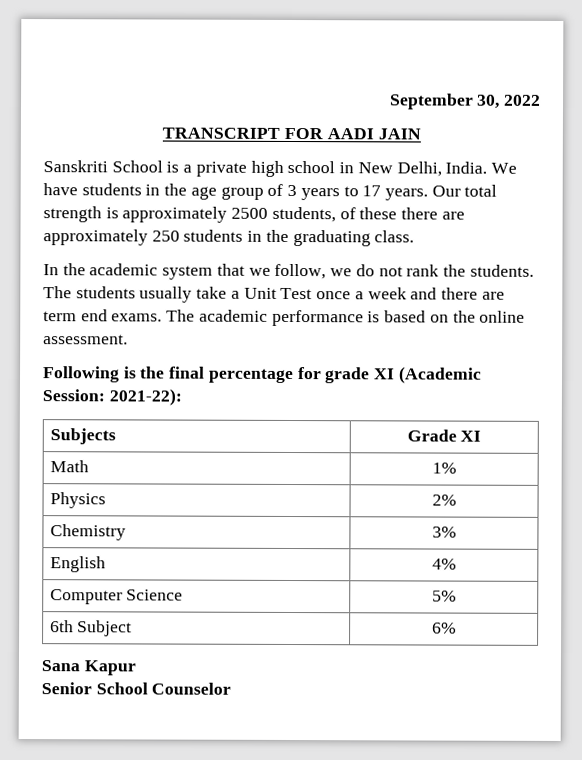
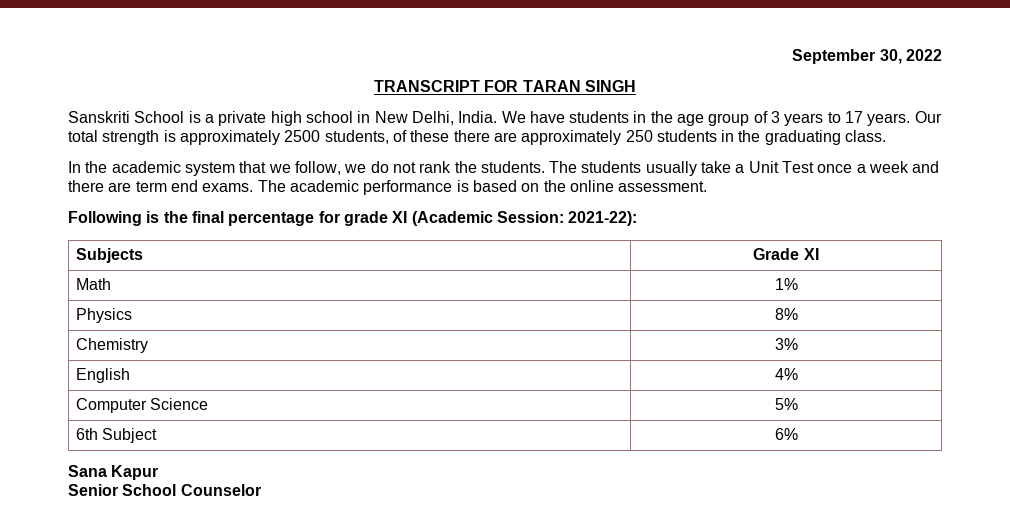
[326,128,421,140] AADI JAIN -> [522,80,636,92] TARAN SINGH
[431,494,457,506] 2% -> [774,308,798,320] 8%

